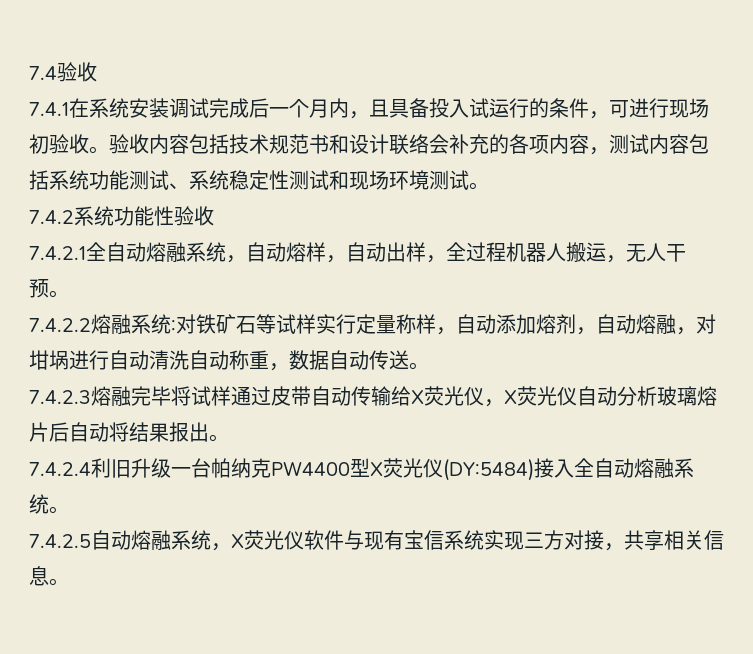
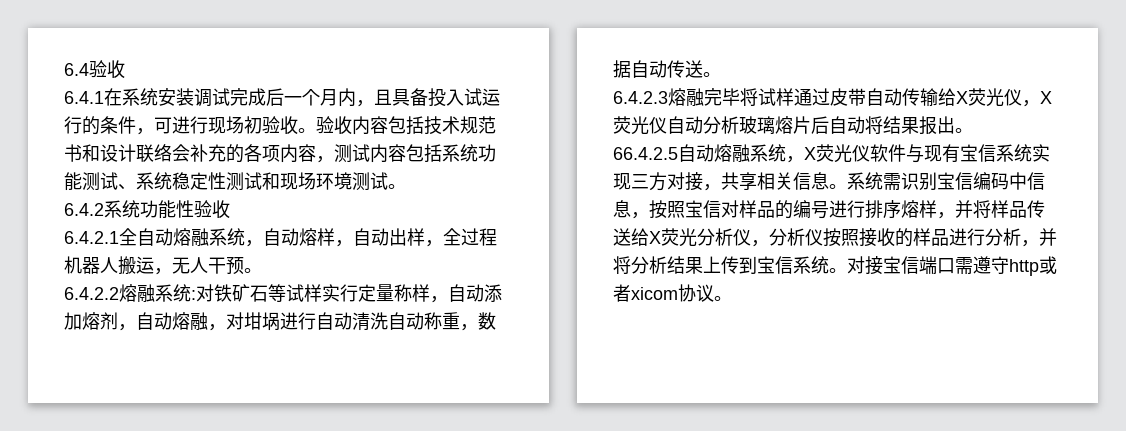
[29,62,97,82] [29,102,69,116] 7.4验收 // 7.4.1 -> [64,60,125,79] [64,91,104,104] 6.4验收 // 6.4.1
[29,210,74,224] 7.4.2 -> [64,203,104,216] 6.4.2
[29,246,86,260] 7.4.2.1 -> [64,231,119,244] 6.4.2.1
[29,318,91,332] 7.4.2.2 -> [64,287,119,300] 6.4.2.2
[29,390,91,404] 7.4.2.3 -> [613,91,668,104] 6.4.2.3
[29,458,694,481] [29,494,69,514] [29,534,91,548] 7.4.2.4利旧升级一台帕纳克PW4400型X荧光仪(DY:5484)接入全自动熔融系统。 // 7.4.2.5 -> [613,147,678,160] 66.4.2.5
(69, 582) none -> [847,172,1045,191] [613,200,1045,219] [613,228,1057,247] [613,256,1057,276] [613,284,732,302] 系统需识别宝信编码中信息，按照宝信对样品的编号进行排序熔样，并将样品传送给X荧光分析仪，分析仪按照接收的样品进行分析，并将分析结果上传到宝信系统。对接宝信端口需遵守http或者xicom协议。

